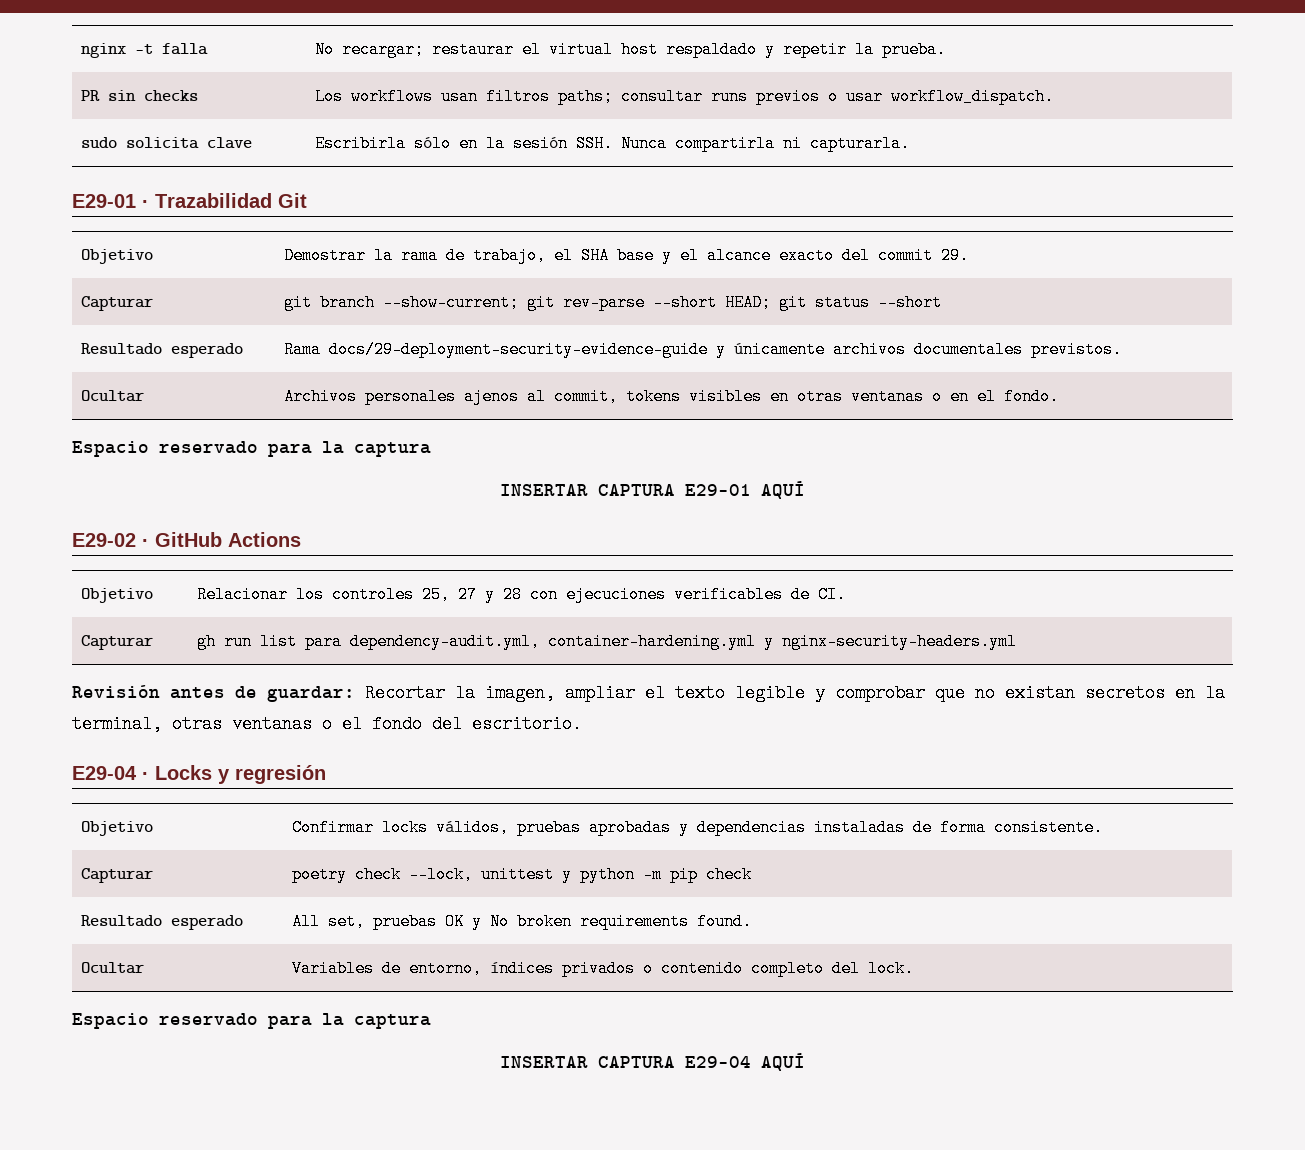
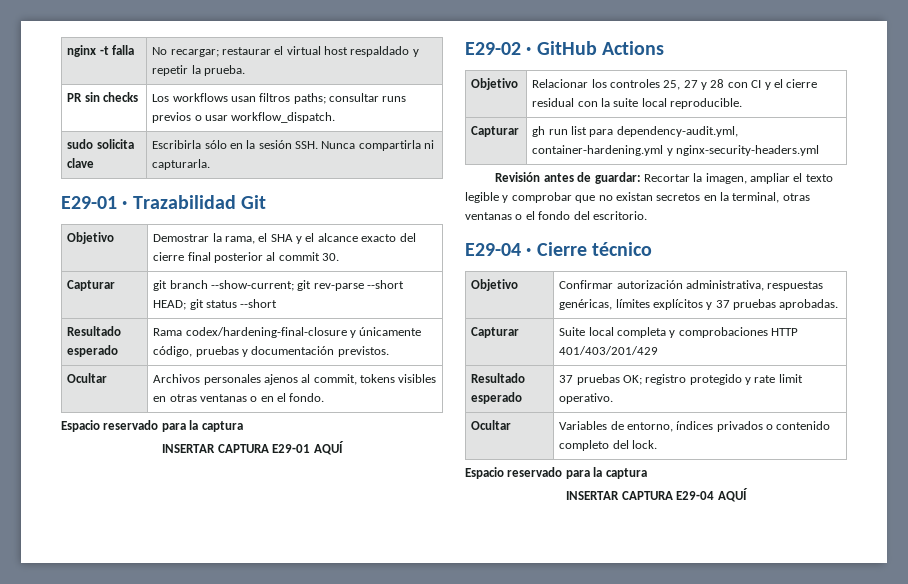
[401,247,547,264] rama de trabajo, -> [224,236,255,244] rama,
[617,247,655,264] base -> (293, 238) none
[878,247,970,264] commit 29. -> [153,252,340,263] cierre final posterior al commit 30.
[329,341,709,358] docs/29-deployment-security-evidence-guide -> [185,327,347,338] codex/hardening-final-closure
[833,341,1024,358] archivos documentales -> [153,346,335,357] código, pruebas y documentación
[566,586,847,603] ejecuciones verificables de CI. -> [751,79,818,90] [532,98,743,109] CI y el cierre residual con la suite local reproducible.
[155,765,326,784] Locks y regresión -> [536,242,652,256] Cierre técnico
[382,819,1104,836] [81,868,154,883] [292,866,753,883] [81,915,244,930] [292,913,753,930] locks válidos, pruebas aprobadas y dependencias instaladas de forma consistente. // Capturar | poetry check --lock, unittest y python -m pip check // Resultado esperado | All set, pruebas OK y No broken requirements found. -> [616,280,824,291] [559,299,839,310] [471,327,520,338] [559,327,799,338] [559,346,659,355] [471,373,526,383] [471,392,523,404] [559,374,803,385] [559,393,614,404] autorización administrativa, respuestas genéricas, límites explícitos y 37 pruebas aprobadas. // Capturar | Suite local completa y comprobaciones HTTP 401/403/201/429 // Resultado esperado | 37 pruebas OK; registro protegido y rate limit operativo.

